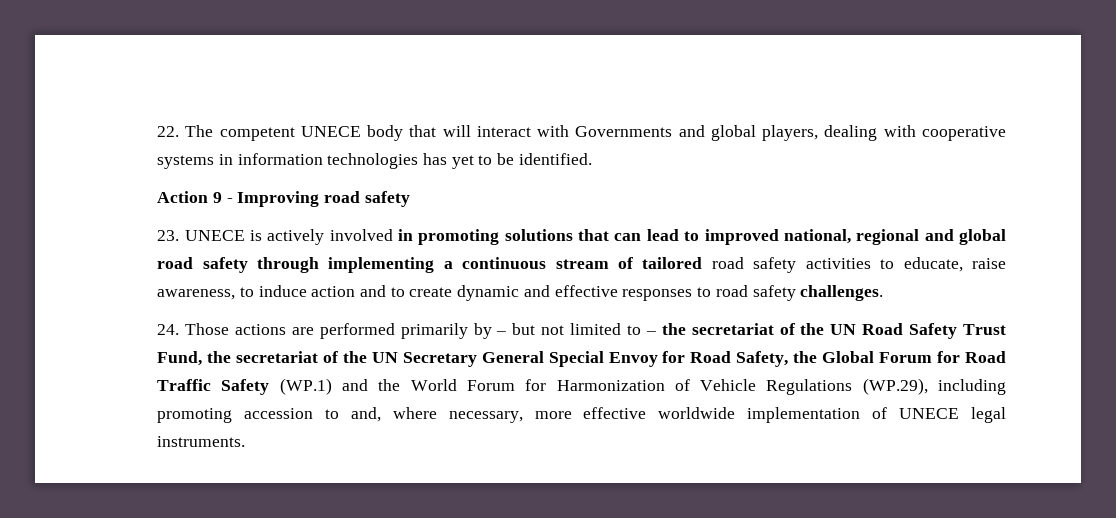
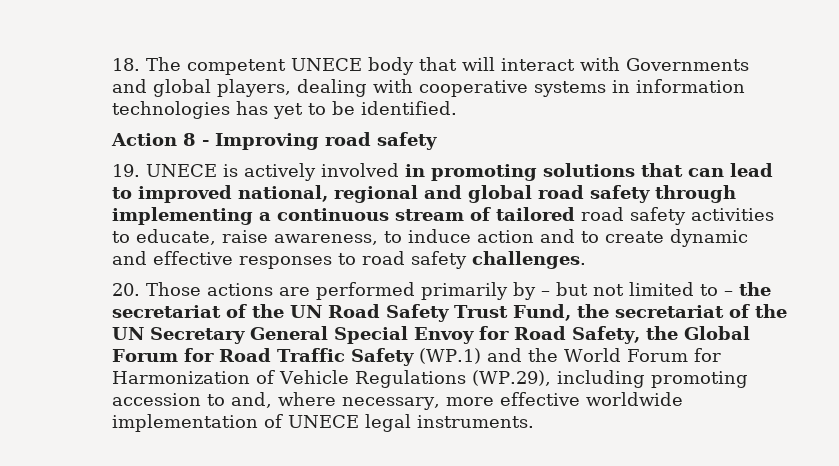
[157,126,180,137] 22. -> [111,58,140,71] 18.
[212,192,222,203] 9 -> [182,133,196,146] 8
[157,230,180,241] 23. -> [111,164,140,177] 19.
[157,324,180,335] 24. -> [111,283,140,296] 20.

